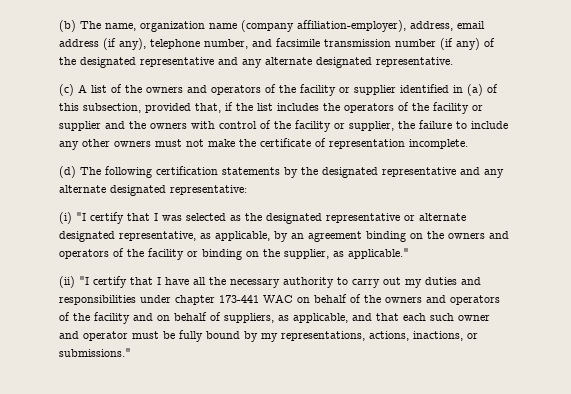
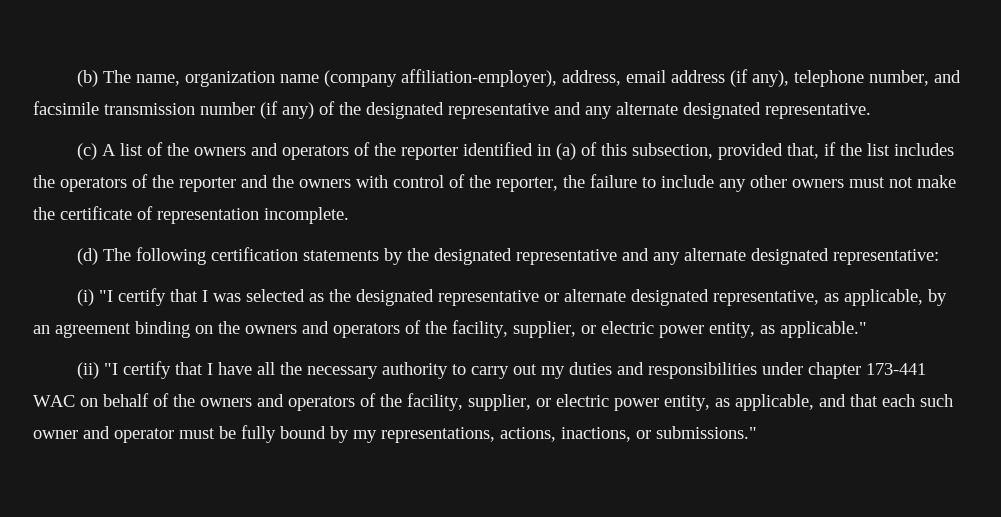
[300,84,396,96] facility or supplier -> [401,145,459,160] reporter
[433,102,483,114] [59,121,101,131] facility or supplier -> [179,177,236,192] reporter
[295,120,394,132] facility or supplier, -> [496,177,558,192] reporter,
[148,248,329,260] facility or binding on the supplier, -> [452,320,755,338] facility, supplier, or electric power entity,
[94,312,274,324] facility and on behalf of suppliers, -> [407,393,710,411] facility, supplier, or electric power entity,

